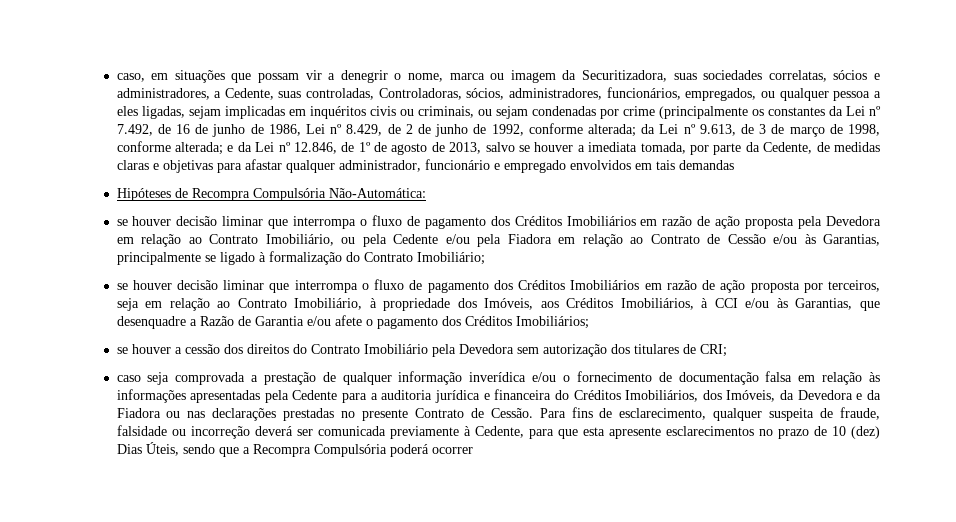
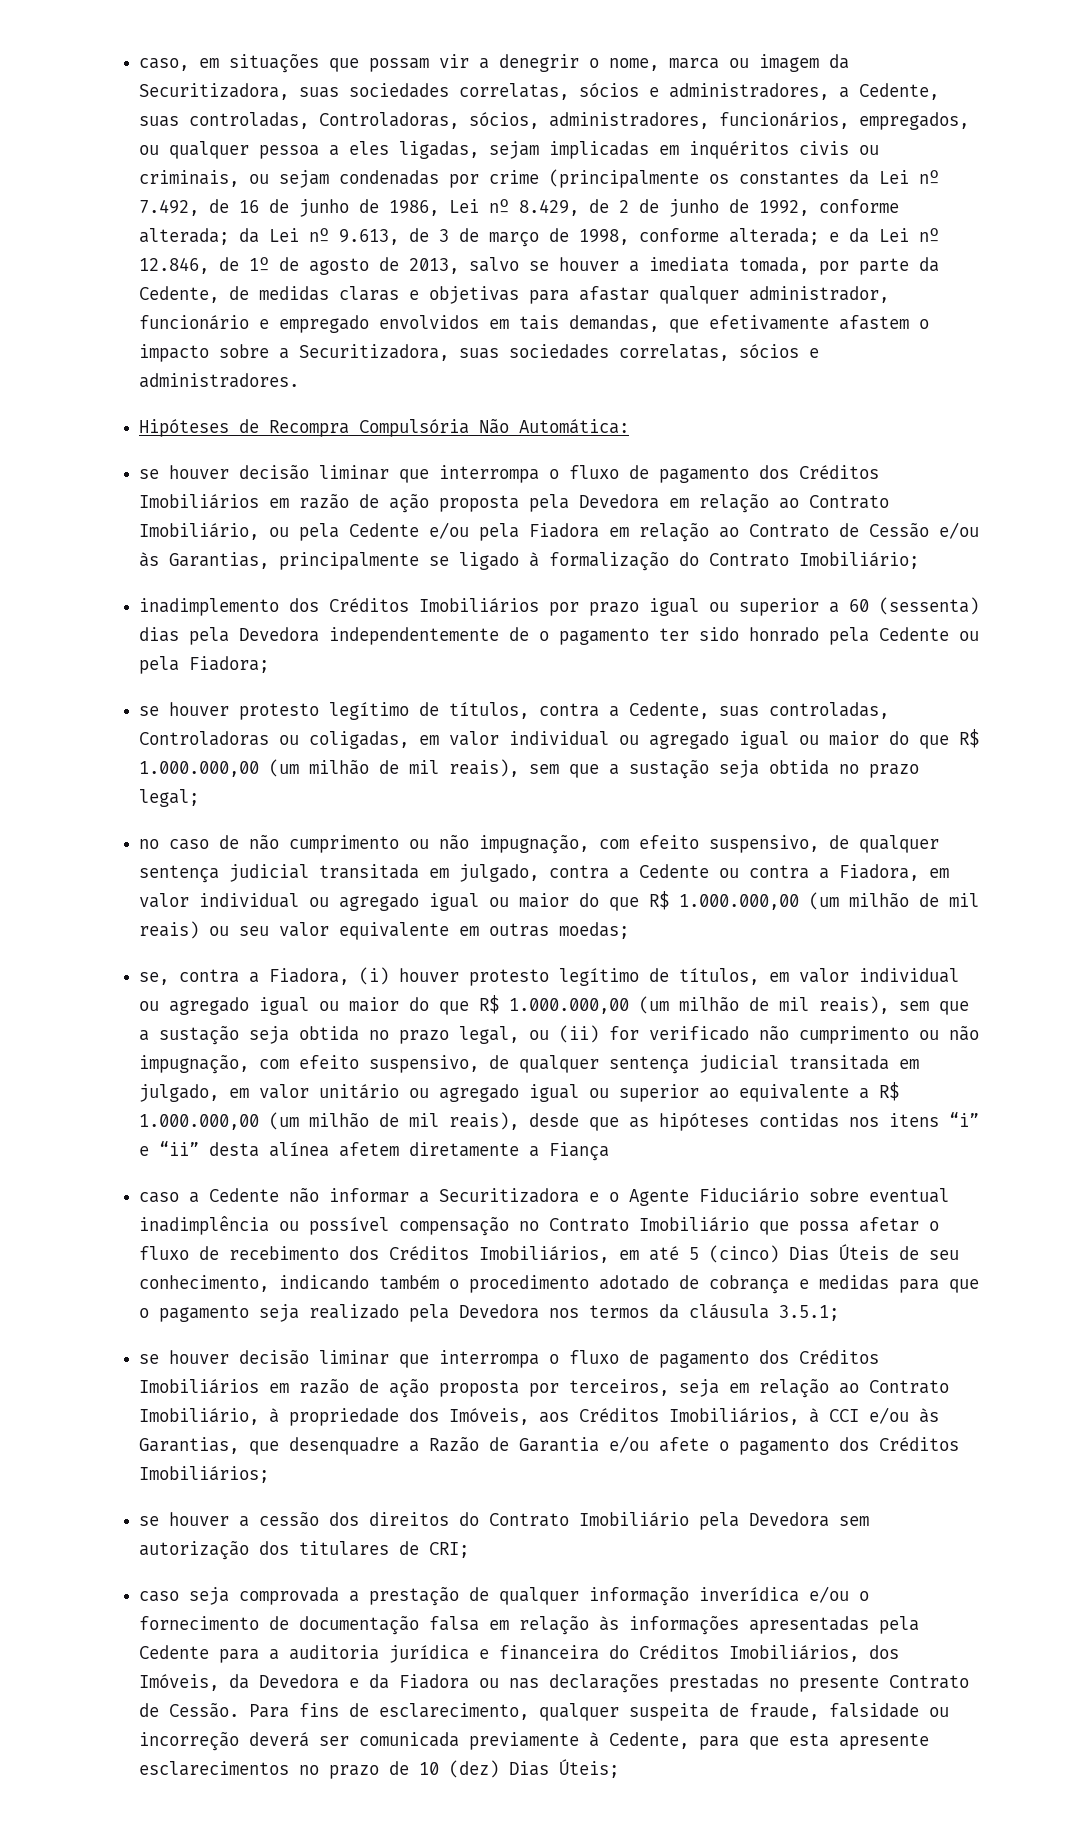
[678,160,734,170] demandas -> [568,315,929,333] [138,344,819,362] [138,373,299,388] demandas, que efetivamente afastem o impacto sobre a Securitizadora, suas sociedades correlatas, sócios e administradores.
[328,188,426,198] Não-Automática: -> [478,418,629,434] Não Automática:
(485, 258) none -> [138,597,979,616] [138,627,979,645] [138,656,269,674] [138,702,889,720] [138,729,979,749] [138,759,919,779] [138,789,199,807] [138,834,939,854] [138,864,949,883] [138,891,979,911] [138,921,629,940] [138,967,959,986] [138,995,969,1015] [138,1025,979,1045] [138,1054,919,1074] [138,1082,899,1102] [138,1112,979,1131] [138,1141,609,1161] [138,1187,949,1206] [138,1216,939,1236] [138,1244,959,1263] [138,1275,979,1294] [138,1304,839,1322] // inadimplemento dos Créditos Imobiliários por prazo igual ou superior a 60 (sessenta) dias pela Devedora independentemente de o pagamento ter sido honrado pela Cedente ou pela Fiadora; // se houver protesto legítimo de títulos, contra a Cedente, suas controladas, Controladoras ou coligadas, em valor individual ou agregado igual ou maior do que R$ 1.000.000,00 (um milhão de mil reais), sem que a sustação seja obtida no prazo legal; // no caso de não cumprimento ou não impugnação, com efeito suspensivo, de qualquer sentença judicial transitada em julgado, contra a Cedente ou contra a Fiadora, em valor individual ou agregado igual ou maior do que R$ 1.000.000,00 (um milhão de mil reais) ou seu valor equivalente em outras moedas; // se, contra a Fiadora, (i) houver protesto legítimo de títulos, em valor individual ou agregado igual ou maior do que R$ 1.000.000,00 (um milhão de mil reais), sem que a sustação seja obtida no prazo legal, ou (ii) for verificado não cumprimento ou não impugnação, com efeito suspensivo, de qualquer sentença judicial transitada em julgado, em valor unitário ou agregado igual ou superior ao equivalente a R$ 1.000.000,00 (um milhão de mil reais), desde que as hipóteses contidas nos itens “i” e “ii” desta alínea afetem diretamente a Fiança // caso a Cedente não informar a Securitizadora e o Agente Fiduciário sobre eventual inadimplência ou possível compensação no Contrato Imobiliário que possa afetar o fluxo de recebimento dos Créditos Imobiliários, em até 5 (cinco) Dias Úteis de seu conhecimento, indicando também o procedimento adotado de cobrança e medidas para que o pagamento seja realizado pela Devedora nos termos da cláusula 3.5.1;
[145,442,473,457] Úteis, sendo que a Recompra Compulsória poderá ocorrer -> [558,1759,619,1778] Úteis;

